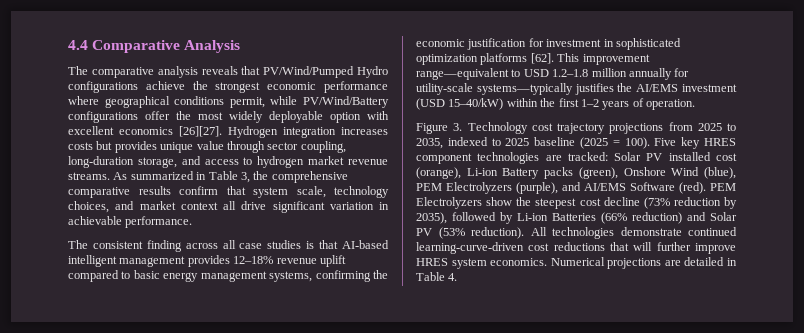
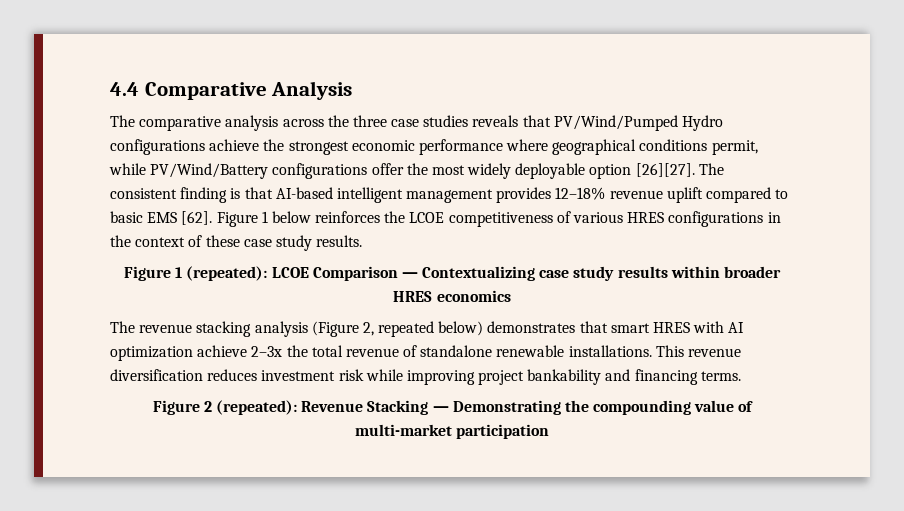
(198, 72) none -> [282,115,469,127] across the three case studies
[367,111,389,120] [68,126,388,138] [68,141,346,153] [68,156,388,168] [68,171,348,183] [68,186,389,198] [68,201,389,213] [68,216,193,228] [68,240,302,252] with excellent economics [26][27]. Hydrogen integration increases costs but provides unique value through sector coupling, long-duration storage, and access to hydrogen market revenue streams. As summarized in Table 3, the comprehensive comparative results confirm that system scale, technology choices, and market context all drive significant variation in achievable performance. // The consistent finding across all case studies -> [635,163,724,177] [110,187,228,203] [26][27]. The consistent finding
[163,270,388,282] [416,38,681,50] [416,53,650,65] [416,68,690,80] [416,83,737,95] [416,98,695,110] [416,122,736,134] [416,137,736,149] [416,152,737,164] [416,167,736,179] [416,182,736,194] [416,197,737,209] [416,212,737,224] [416,227,737,239] [416,242,736,254] [416,257,737,269] [416,272,458,281] energy management systems, confirming the economic justification for investment in sophisticated optimization platforms [62]. This improvement range—equivalent to USD 1.2–1.8 million annually for utility-scale systems—typically justifies the AI/EMS investment (USD 15–40/kW) within the first 1–2 years of operation. // Figure 3. Technology cost trajectory projections from 2025 to 2035, indexed to 2025 baseline (2025 = 100). Five key HRES component technologies are tracked: Solar PV installed cost (orange), Li-ion Battery packs (green), Onshore Wind (blue), PEM Electrolyzers (purple), and AI/EMS Software (red). PEM Electrolyzers show the steepest cost decline (73% reduction by 2035), followed by Li-ion Batteries (66% reduction) and Solar PV (53% reduction). All technologies demonstrate continued learning-curve-driven cost reductions that will further improve HRES system economics. Numerical projections are detailed in Table 4. -> [147,211,781,227] [110,235,363,251] [123,266,782,281] [393,290,511,302] [110,321,745,337] [110,345,742,361] [110,369,741,385] [152,400,754,415] [354,424,550,439] EMS [62]. Figure 1 below reinforces the LCOE competitiveness of various HRES configurations in the context of these case study results. // Figure 1 (repeated): LCOE Comparison — Contextualizing case study results within broader HRES economics // The revenue stacking analysis (Figure 2, repeated below) demonstrates that smart HRES with AI optimization achieve 2–3x the total revenue of standalone renewable installations. This revenue diversification reduces investment risk while improving project bankability and financing terms. // Figure 2 (repeated): Revenue Stacking — Demonstrating the compounding value of multi-market participation

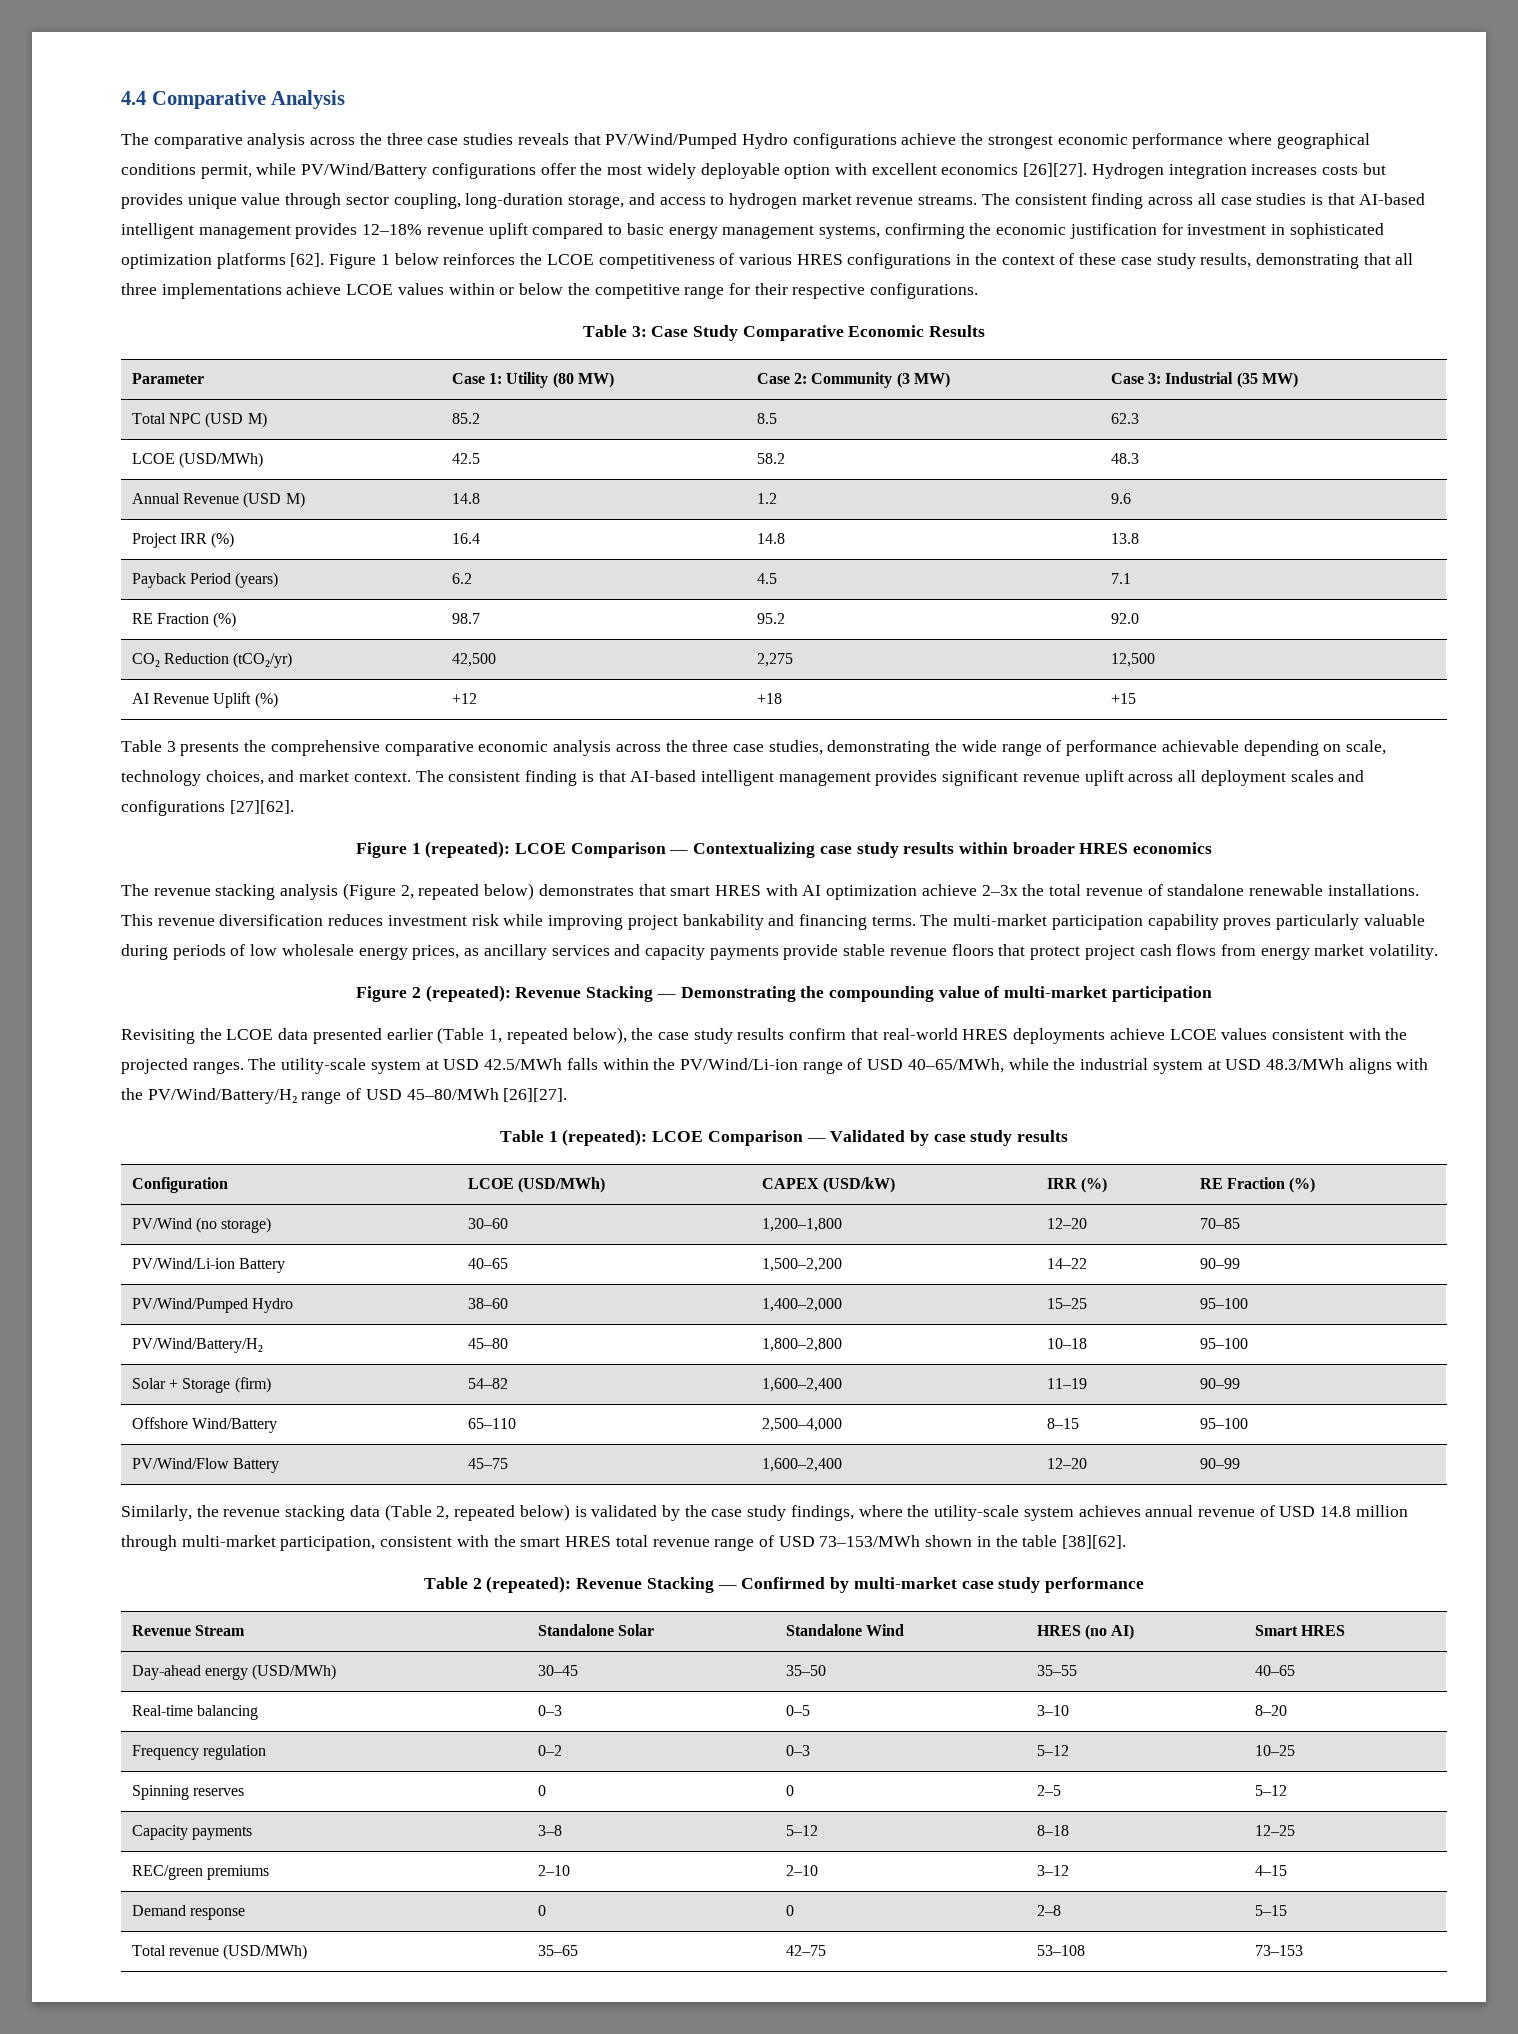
[635,163,724,177] [110,187,228,203] [26][27]. The consistent finding -> [834,163,1386,179] [121,193,1307,209] with excellent economics [26][27]. Hydrogen integration increases costs but provides unique value through sector coupling, long-duration storage, and access to hydrogen market revenue streams. The consistent finding across all case studies
[147,212,178,223] EMS -> [668,223,1384,239] [121,253,286,269] energy management systems, confirming the economic justification for investment in sophisticated optimization platforms
[316,235,363,247] results. -> [1200,253,1414,269] [121,283,979,299] [582,325,986,341] [131,373,204,384] [451,372,615,388] [756,372,951,388] [1110,372,1299,388] [131,412,267,428] [451,413,480,424] [756,413,777,424] [1110,413,1139,424] [131,452,264,468] [451,453,480,464] [756,453,785,464] [1110,453,1139,464] [131,492,305,508] [451,493,480,504] [756,493,777,504] [1110,493,1131,504] [131,532,235,548] [451,533,480,544] [756,533,785,544] [1110,533,1139,544] [131,572,279,588] [451,573,472,584] [756,573,777,584] [1110,573,1131,584] [131,612,237,628] [451,613,480,624] [756,613,785,624] [1110,613,1139,624] [131,652,293,668] [451,653,496,667] [756,653,793,667] [1110,653,1155,667] [131,692,278,708] [451,693,477,704] [756,693,782,704] [1110,693,1136,704] [121,740,1386,756] [121,770,1365,786] [121,800,294,816] results, demonstrating that all three implementations achieve LCOE values within or below the competitive range for their respective configurations. // Table 3: Case Study Comparative Economic Results // Parameter | Case 1: Utility (80 MW) | Case 2: Community (3 MW) | Case 3: Industrial (35 MW) // Total NPC (USD M) | 85.2 | 8.5 | 62.3 // LCOE (USD/MWh) | 42.5 | 58.2 | 48.3 // Annual Revenue (USD M) | 14.8 | 1.2 | 9.6 // Project IRR (%) | 16.4 | 14.8 | 13.8 // Payback Period (years) | 6.2 | 4.5 | 7.1 // RE Fraction (%) | 98.7 | 95.2 | 92.0 // CO₂ Reduction (tCO₂/yr) | 42,500 | 2,275 | 12,500 // AI Revenue Uplift (%) | +12 | +18 | +15 // Table 3 presents the comprehensive comparative economic analysis across the three case studies, demonstrating the wide range of performance achievable depending on scale, technology choices, and market context. The consistent finding is that AI-based intelligent management provides significant revenue uplift across all deployment scales and configurations [27][62].
(741, 376) none -> [920,914,1425,930] [121,944,1439,960] The multi-market participation capability proves particularly valuable during periods of low wholesale energy prices, as ancillary services and capacity payments provide stable revenue floors that protect project cash flows from energy market volatility.
(550, 431) none -> [121,1027,1408,1044] [121,1058,1429,1074] [121,1088,568,1104] [499,1129,1069,1146] [131,1177,228,1193] [467,1177,606,1193] [761,1177,896,1193] [1046,1177,1108,1193] [1199,1177,1316,1193] [131,1217,272,1233] [467,1218,508,1229] [761,1218,842,1232] [1046,1218,1087,1229] [1199,1218,1240,1229] [131,1258,286,1273] [467,1258,508,1269] [761,1258,842,1272] [1046,1258,1087,1269] [1199,1258,1240,1269] [131,1298,294,1313] [467,1298,508,1309] [761,1298,842,1312] [1046,1298,1087,1309] [1199,1298,1248,1309] [131,1338,263,1353] [467,1338,508,1349] [761,1338,842,1352] [1046,1338,1087,1349] [1199,1338,1248,1349] [131,1377,271,1393] [467,1378,508,1389] [761,1378,842,1392] [1046,1378,1087,1389] [1199,1378,1240,1389] [131,1417,278,1433] [467,1418,516,1429] [761,1418,842,1432] [1046,1418,1079,1429] [1199,1418,1248,1429] [131,1458,280,1473] [467,1458,508,1469] [761,1458,842,1472] [1046,1458,1087,1469] [1199,1458,1240,1469] [121,1504,1408,1521] [121,1535,1127,1551] [424,1576,1144,1593] [131,1625,246,1636] [537,1624,655,1636] [785,1624,905,1636] [1036,1624,1135,1640] [1254,1625,1346,1636] [131,1664,337,1680] [537,1665,578,1676] [785,1665,826,1676] [1036,1665,1077,1676] [1254,1665,1295,1676] [131,1705,259,1720] [537,1705,562,1716] [785,1705,810,1716] [1036,1705,1069,1716] [1254,1705,1287,1716] [131,1745,267,1760] [537,1745,562,1756] [785,1745,810,1756] [1036,1745,1069,1756] [1254,1745,1295,1756] [131,1785,245,1800] [537,1785,546,1796] [785,1785,794,1796] [1036,1785,1061,1796] [1254,1785,1287,1796] [131,1825,253,1840] [537,1825,562,1836] [785,1825,818,1836] [1036,1825,1069,1836] [1254,1825,1295,1836] [131,1865,270,1880] [537,1865,570,1876] [785,1865,818,1876] [1036,1865,1069,1876] [1254,1865,1287,1876] [131,1905,246,1920] [537,1905,546,1916] [785,1905,794,1916] [1036,1905,1061,1916] [1254,1905,1287,1916] [131,1944,308,1960] [537,1945,578,1956] [785,1945,826,1956] [1036,1945,1085,1956] [1254,1945,1303,1956] // Revisiting the LCOE data presented earlier (Table 1, repeated below), the case study results confirm that real-world HRES deployments achieve LCOE values consistent with the projected ranges. The utility-scale system at USD 42.5/MWh falls within the PV/Wind/Li-ion range of USD 40–65/MWh, while the industrial system at USD 48.3/MWh aligns with the PV/Wind/Battery/H₂ range of USD 45–80/MWh [26][27]. // Table 1 (repeated): LCOE Comparison — Validated by case study results // Configuration | LCOE (USD/MWh) | CAPEX (USD/kW) | IRR (%) | RE Fraction (%) // PV/Wind (no storage) | 30–60 | 1,200–1,800 | 12–20 | 70–85 // PV/Wind/Li-ion Battery | 40–65 | 1,500–2,200 | 14–22 | 90–99 // PV/Wind/Pumped Hydro | 38–60 | 1,400–2,000 | 15–25 | 95–100 // PV/Wind/Battery/H₂ | 45–80 | 1,800–2,800 | 10–18 | 95–100 // Solar + Storage (firm) | 54–82 | 1,600–2,400 | 11–19 | 90–99 // Offshore Wind/Battery | 65–110 | 2,500–4,000 | 8–15 | 95–100 // PV/Wind/Flow Battery | 45–75 | 1,600–2,400 | 12–20 | 90–99 // Similarly, the revenue stacking data (Table 2, repeated below) is validated by the case study findings, where the utility-scale system achieves annual revenue of USD 14.8 million through multi-market participation, consistent with the smart HRES total revenue range of USD 73–153/MWh shown in the table [38][62]. // Table 2 (repeated): Revenue Stacking — Confirmed by multi-market case study performance // Revenue Stream | Standalone Solar | Standalone Wind | HRES (no AI) | Smart HRES // Day-ahead energy (USD/MWh) | 30–45 | 35–50 | 35–55 | 40–65 // Real-time balancing | 0–3 | 0–5 | 3–10 | 8–20 // Frequency regulation | 0–2 | 0–3 | 5–12 | 10–25 // Spinning reserves | 0 | 0 | 2–5 | 5–12 // Capacity payments | 3–8 | 5–12 | 8–18 | 12–25 // REC/green premiums | 2–10 | 2–10 | 3–12 | 4–15 // Demand response | 0 | 0 | 2–8 | 5–15 // Total revenue (USD/MWh) | 35–65 | 42–75 | 53–108 | 73–153

